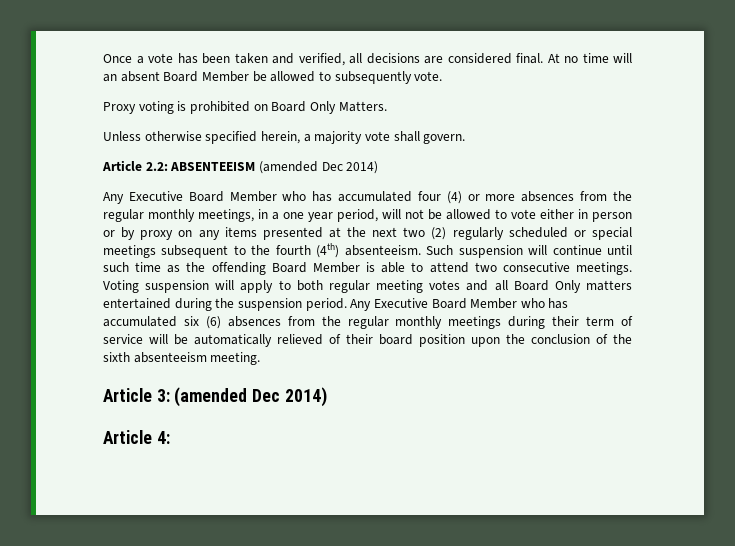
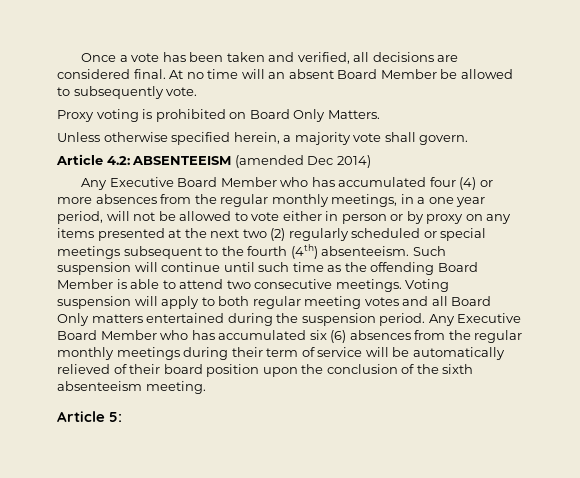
[145,162,168,171] 2.2: -> [106,156,130,165] 4.2:
[156,387,327,407] [103,430,170,444] 3: (amended Dec 2014) // Article 4: -> [109,412,123,422] 5:

